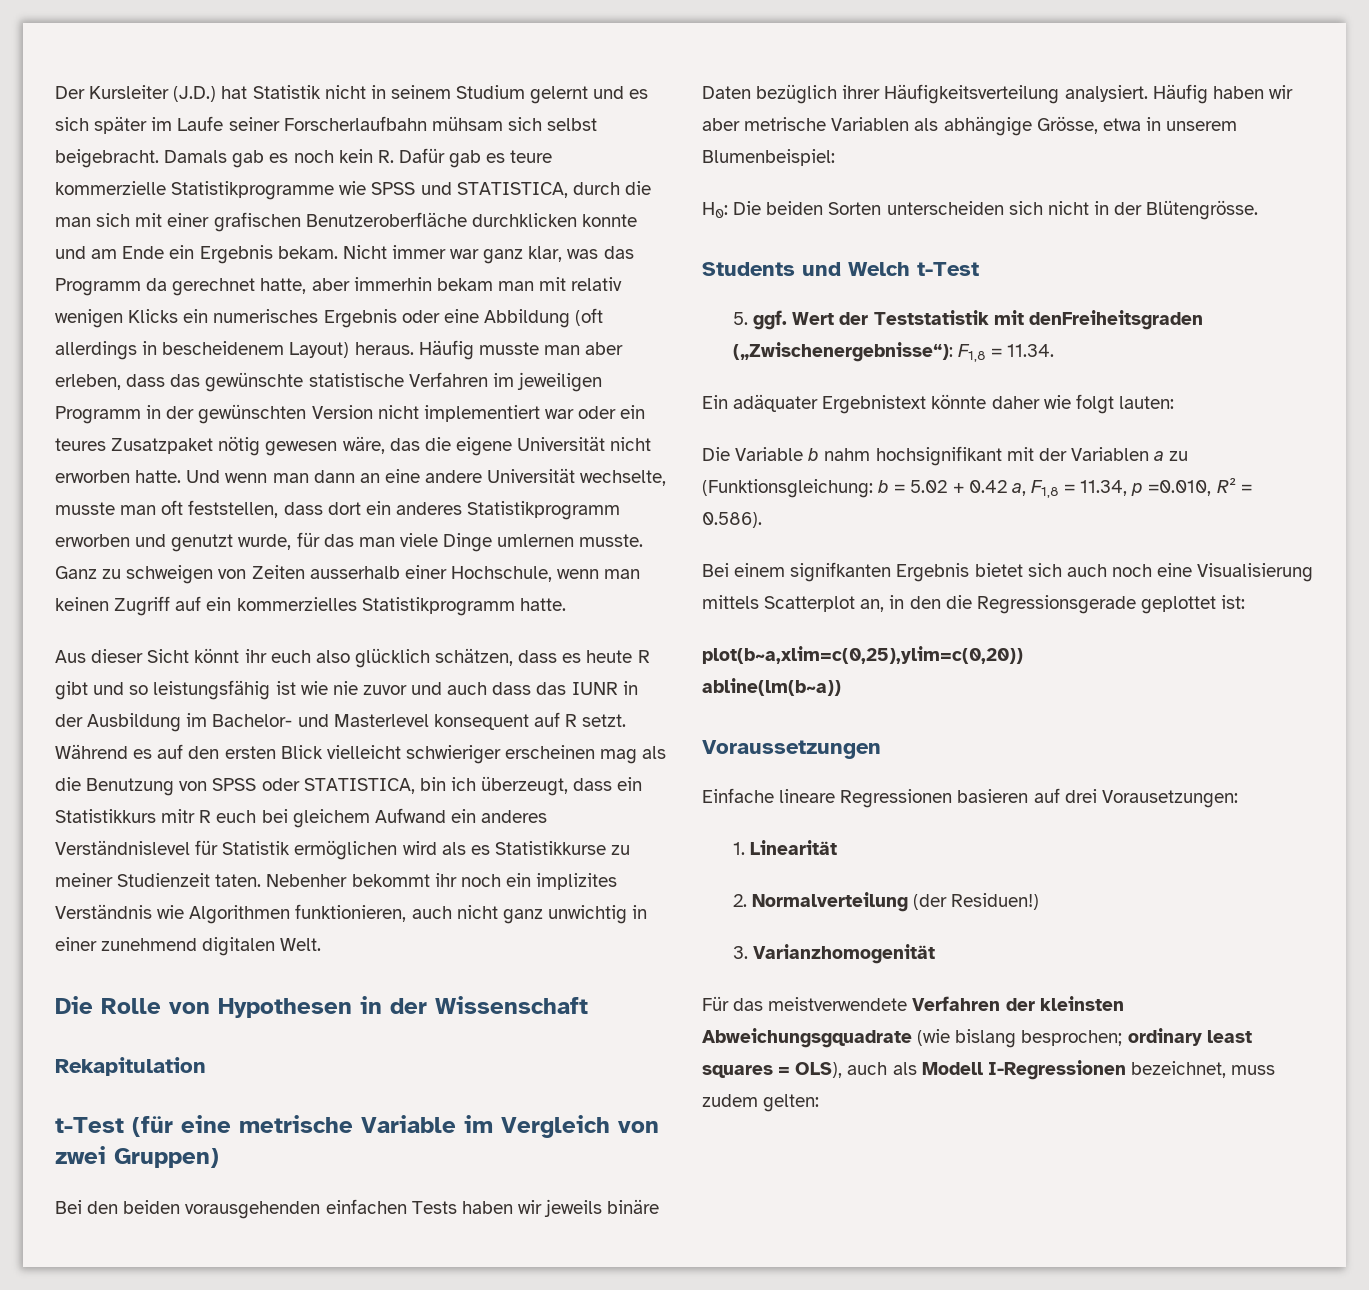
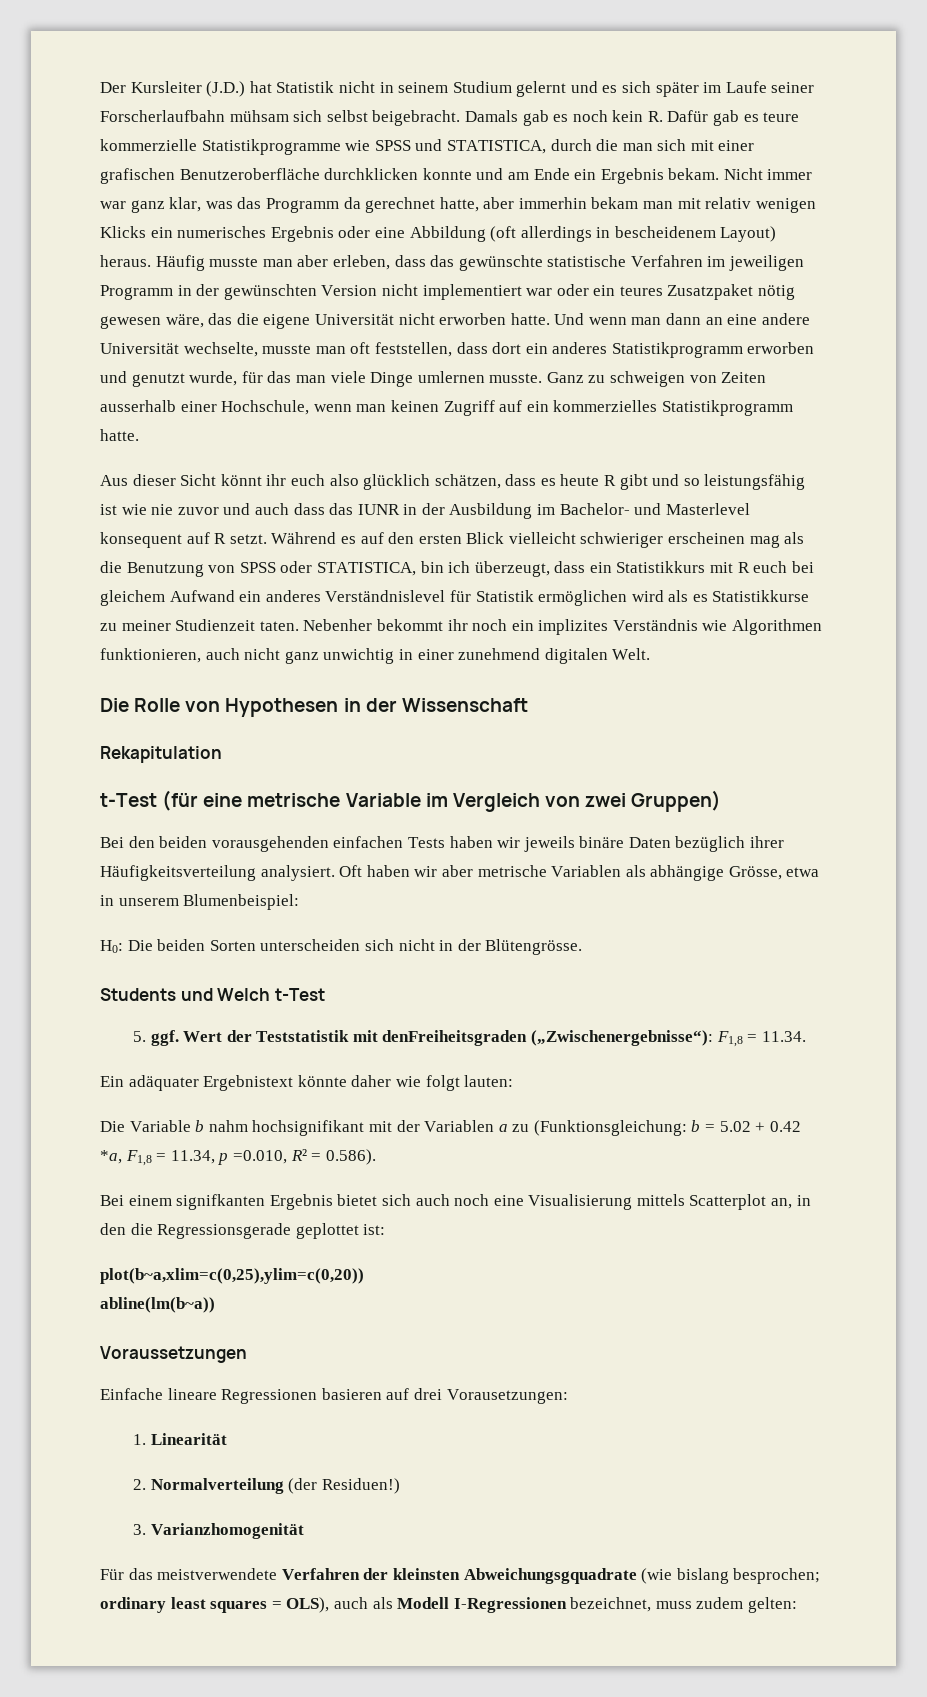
[161,809,196,823] mitr -> [710,562,734,573] mit
[1152,84,1208,104] Häufig -> [339,865,363,877] Oft
[1011,483,1026,496] a, -> [100,1150,122,1164] *a,

